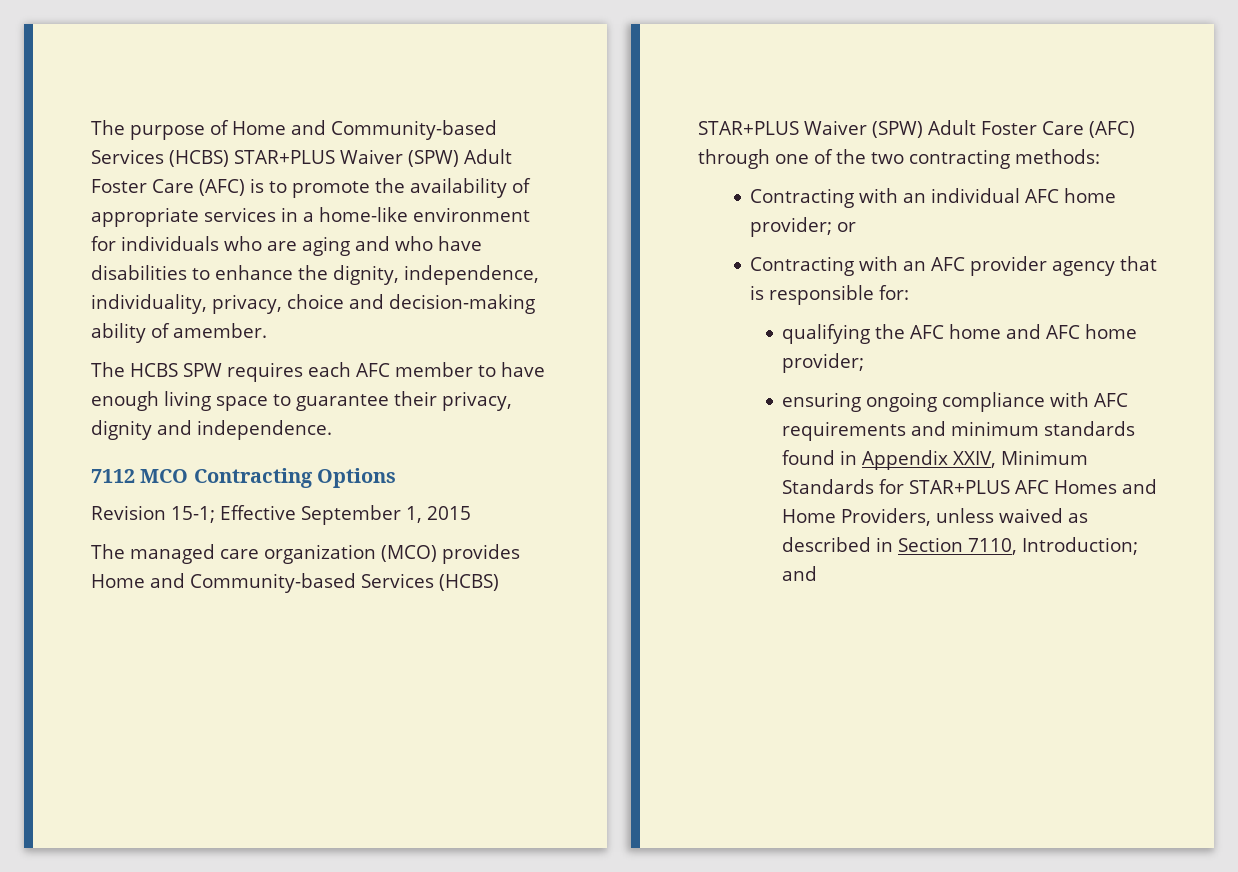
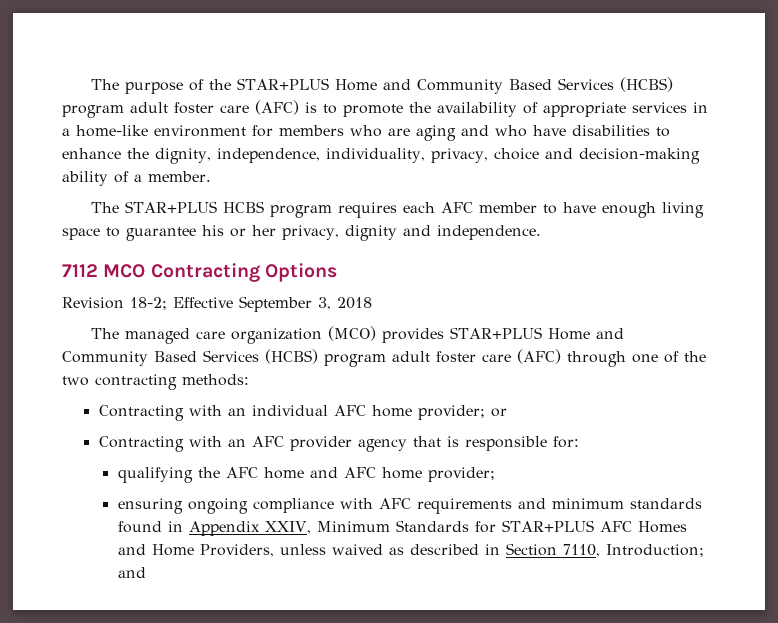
[232,120,497,140] [91,149,512,167] [91,179,194,193] Home and Community-based Services (HCBS) STAR+PLUS Waiver (SPW) Adult Foster Care -> [209,77,674,94] [62,102,249,118] the STAR+PLUS Home and Community Based Services (HCBS) program adult foster care
[121,236,219,251] individuals -> [279,125,344,136] members
[173,323,267,338] [91,362,222,377] amember. // The HCBS SPW -> [134,171,211,182] [91,201,333,218] a member. // The STAR+PLUS HCBS program
[394,391,437,406] their -> [202,225,276,237] his or her
[171,506,215,523] 15-1; -> [130,297,167,310] 18-2;
[406,506,471,523] 1, 2015 -> [318,297,372,310] 3, 2018
[91,573,499,593] [698,120,1084,138] Home and Community-based Services (HCBS) STAR+PLUS Waiver (SPW) Adult Foster Care -> [450,327,625,340] [62,349,511,367] STAR+PLUS Home and Community Based Services (HCBS) program adult foster care

